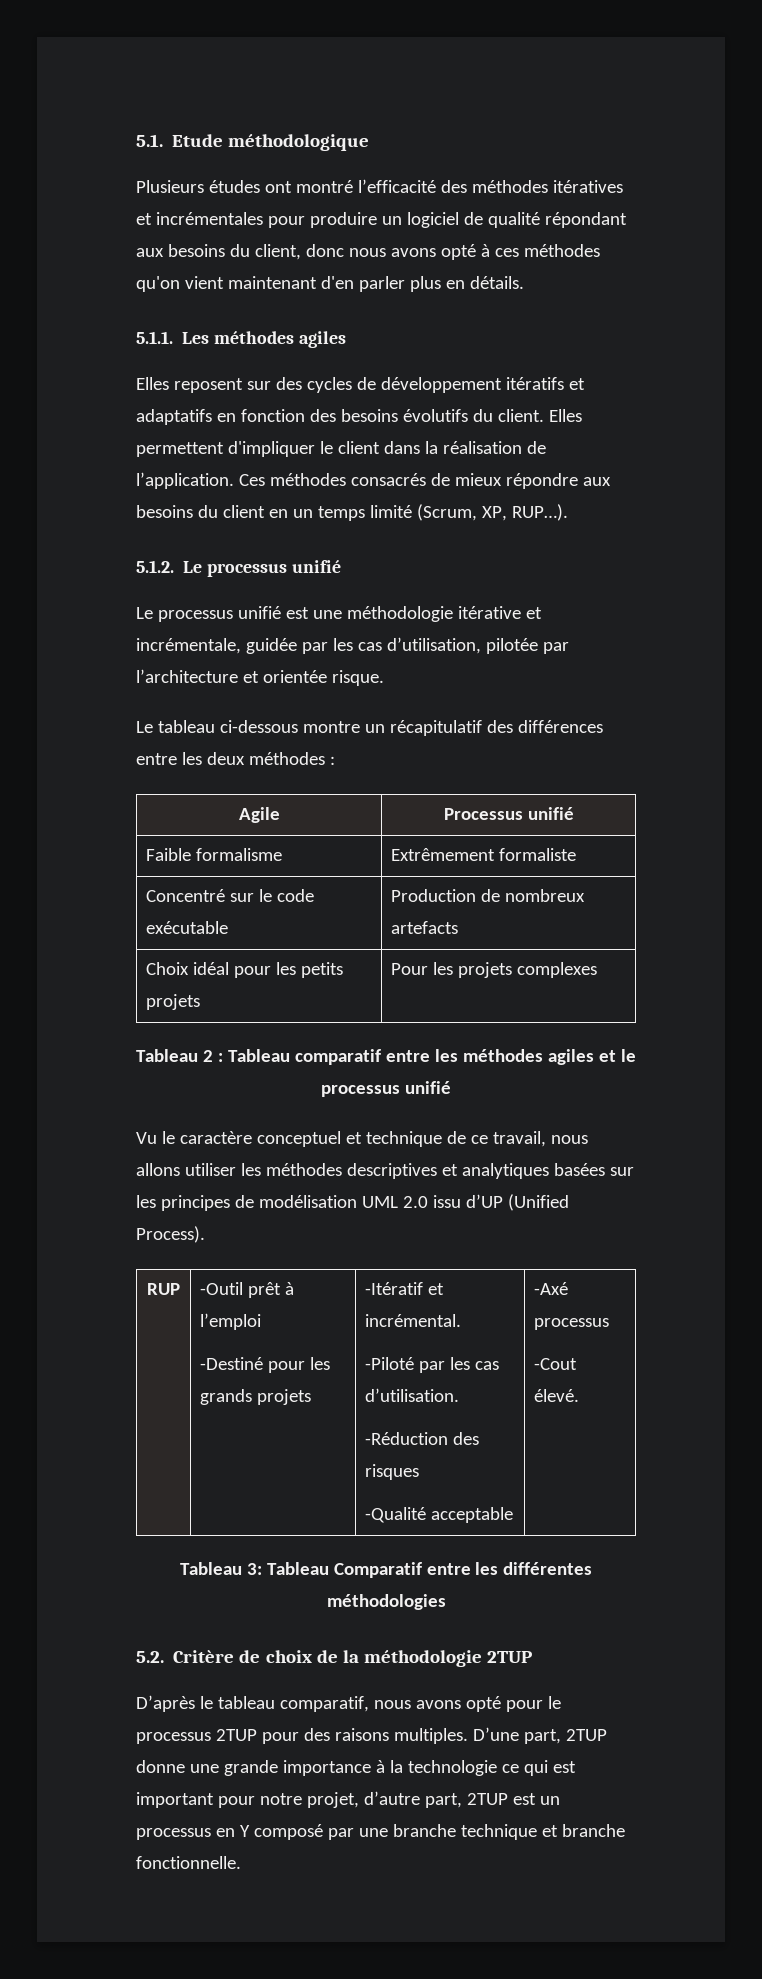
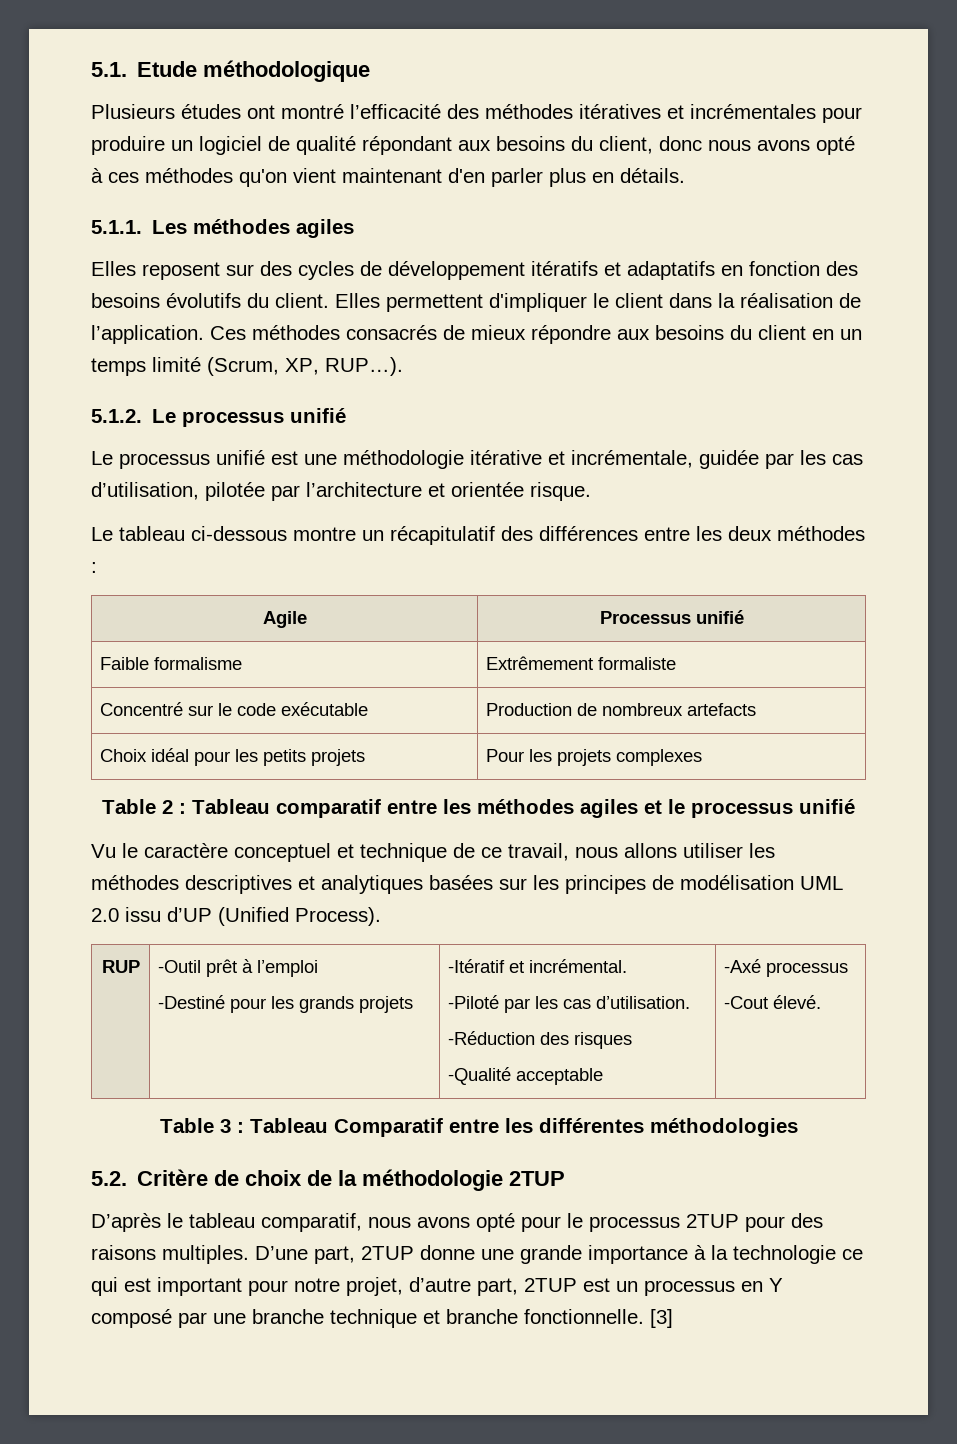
[136,1049,199,1062] Tableau -> [102,799,156,814] Table
[179,1562,262,1575] Tableau 3: -> [159,1118,244,1133] Table 3 :
(241, 1862) none -> [650,1309,673,1328] [3]

